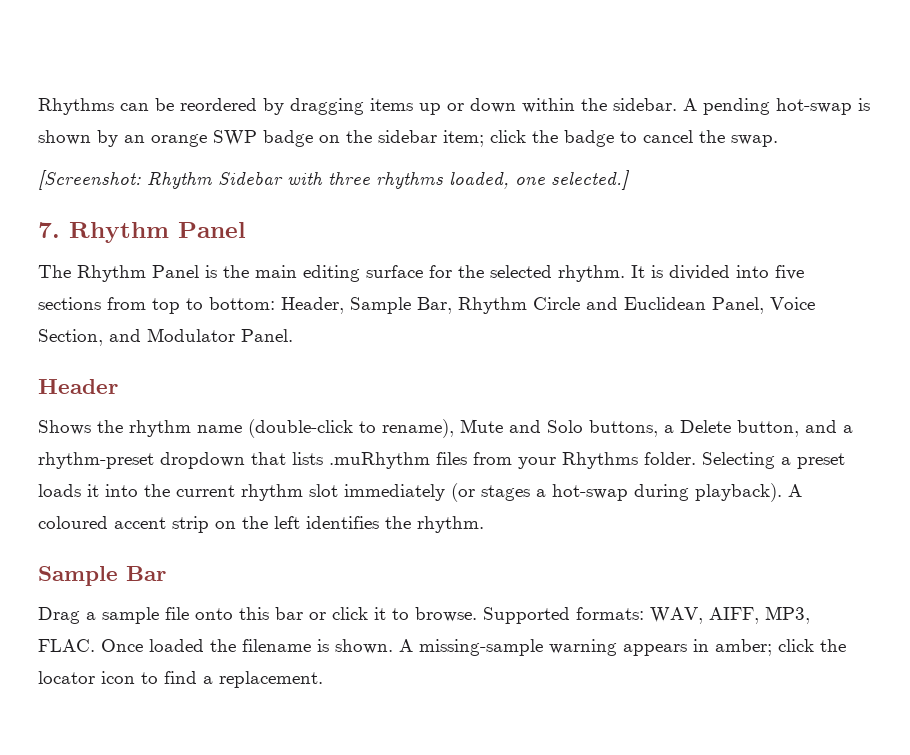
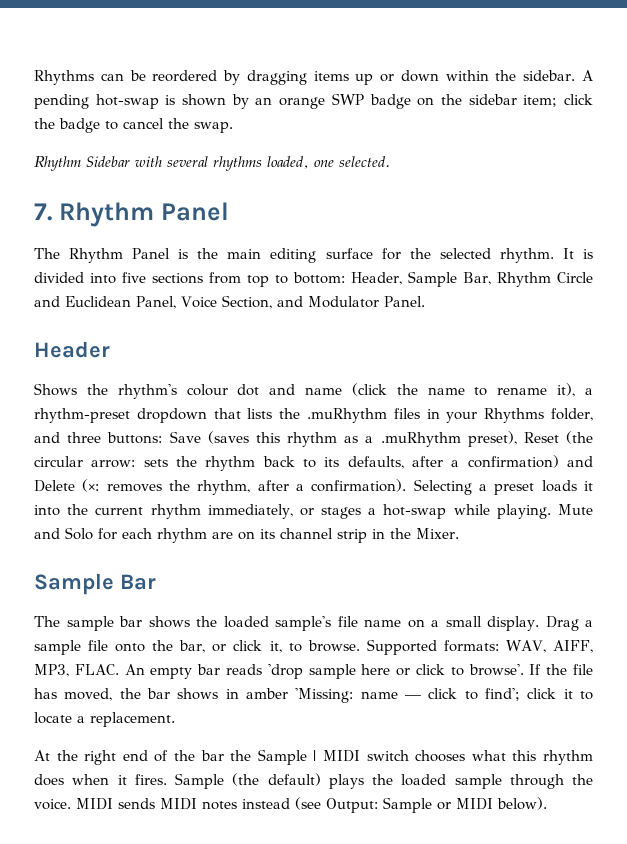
[38,170,141,190] [Screenshot: -> (233, 127) none
[328,172,370,185] three -> [167,156,208,167] several
[551,170,630,190] selected.] -> [339,156,390,167] selected.
[129,419,837,438] rhythm name (double-click to rename), Mute and Solo buttons, a Delete button, and -> [117,383,576,399] rhythm's colour dot and name (click the name to rename it),
(323, 458) none -> [279,408,301,419] the
[473,452,512,465] from -> [426,409,440,419] in
[644,452,696,465] folder. -> [551,408,594,421] [34,431,593,447] [34,455,593,471] [34,479,407,495] folder, and three buttons: Save (saves this rhythm as a .muRhythm preset), Reset (the circular arrow: sets the rhythm back to its defaults, after a confirmation) and Delete (×: removes the rhythm, after a confirmation).
[309,483,802,502] [38,516,484,533] [38,566,166,586] slot immediately (or stages a hot-swap during playback). A coloured accent strip on the left identifies the rhythm. // Sample Bar // -> [207,504,593,519] [34,527,459,543] [34,573,156,595] [34,616,540,631] immediately, or stages a hot-swap while playing. Mute and Solo for each rhythm are on its channel strip in the Mixer. // Sample Bar // The sample bar shows the loaded sample's file name on a small display.
[239,607,386,620] this bar or click it -> [152,640,282,653] the bar, or click it,
[101,639,846,656] [38,671,323,688] Once loaded the filename is shown. A missing-sample warning appears in amber; click the locator icon to find a replacement. -> [124,664,593,679] [34,688,593,703] [34,712,175,727] [34,749,594,765] [34,773,593,789] [34,797,547,813] An empty bar reads 'drop sample here or click to browse'. If the file has moved, the bar shows in amber 'Missing: name — click to find'; click it to locate a replacement. // At the right end of the bar the Sample | MIDI switch chooses what this rhythm does when it fires. Sample (the default) plays the loaded sample through the voice. MIDI sends MIDI notes instead (see Output: Sample or MIDI below).

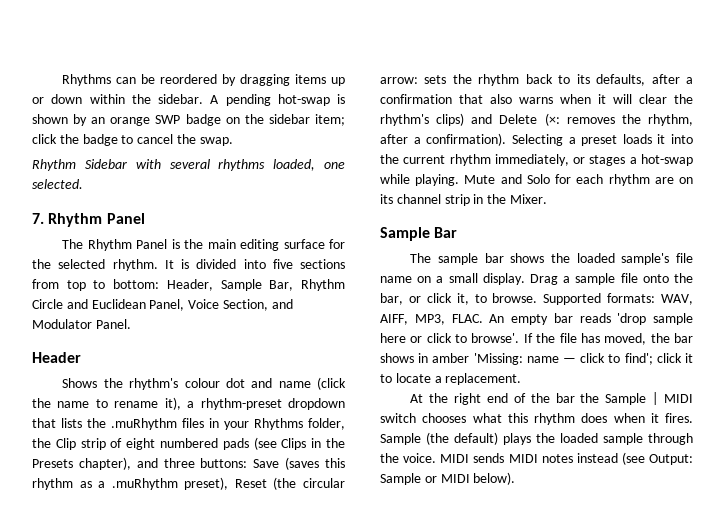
(594, 414) none -> [32,437,346,450] [32,457,131,470] the Clip strip of eight numbered pads (see Clips in the Presets chapter),
[467,455,559,468] confirmation) -> [380,94,693,104] [380,113,465,126] confirmation that also warns when it will clear the rhythm's clips)

